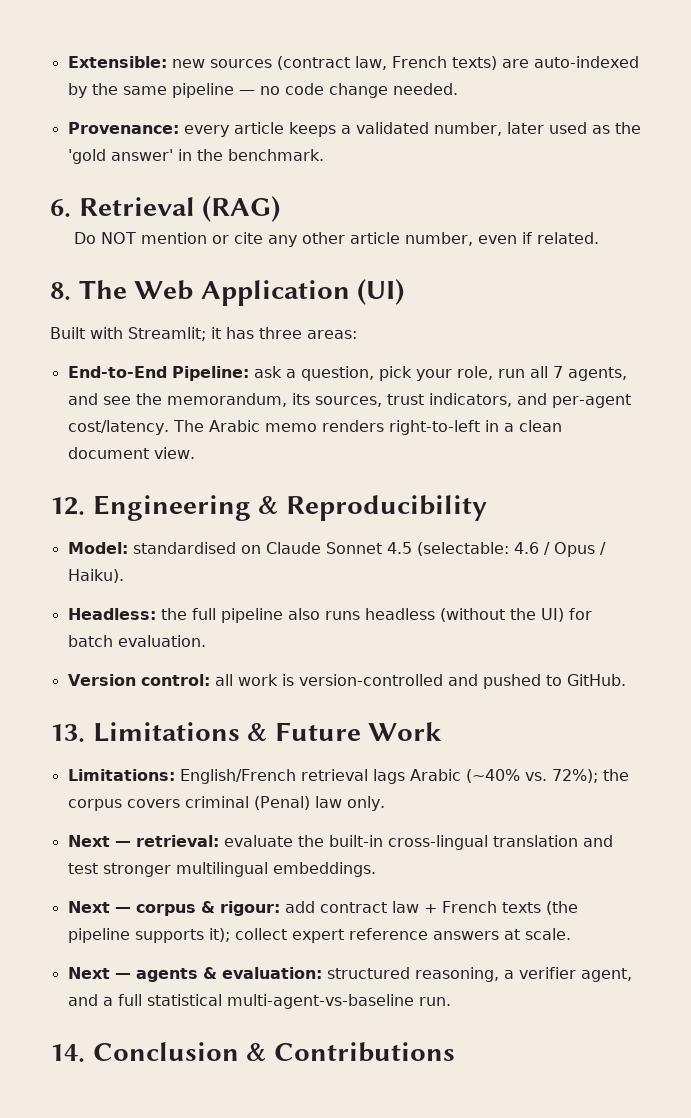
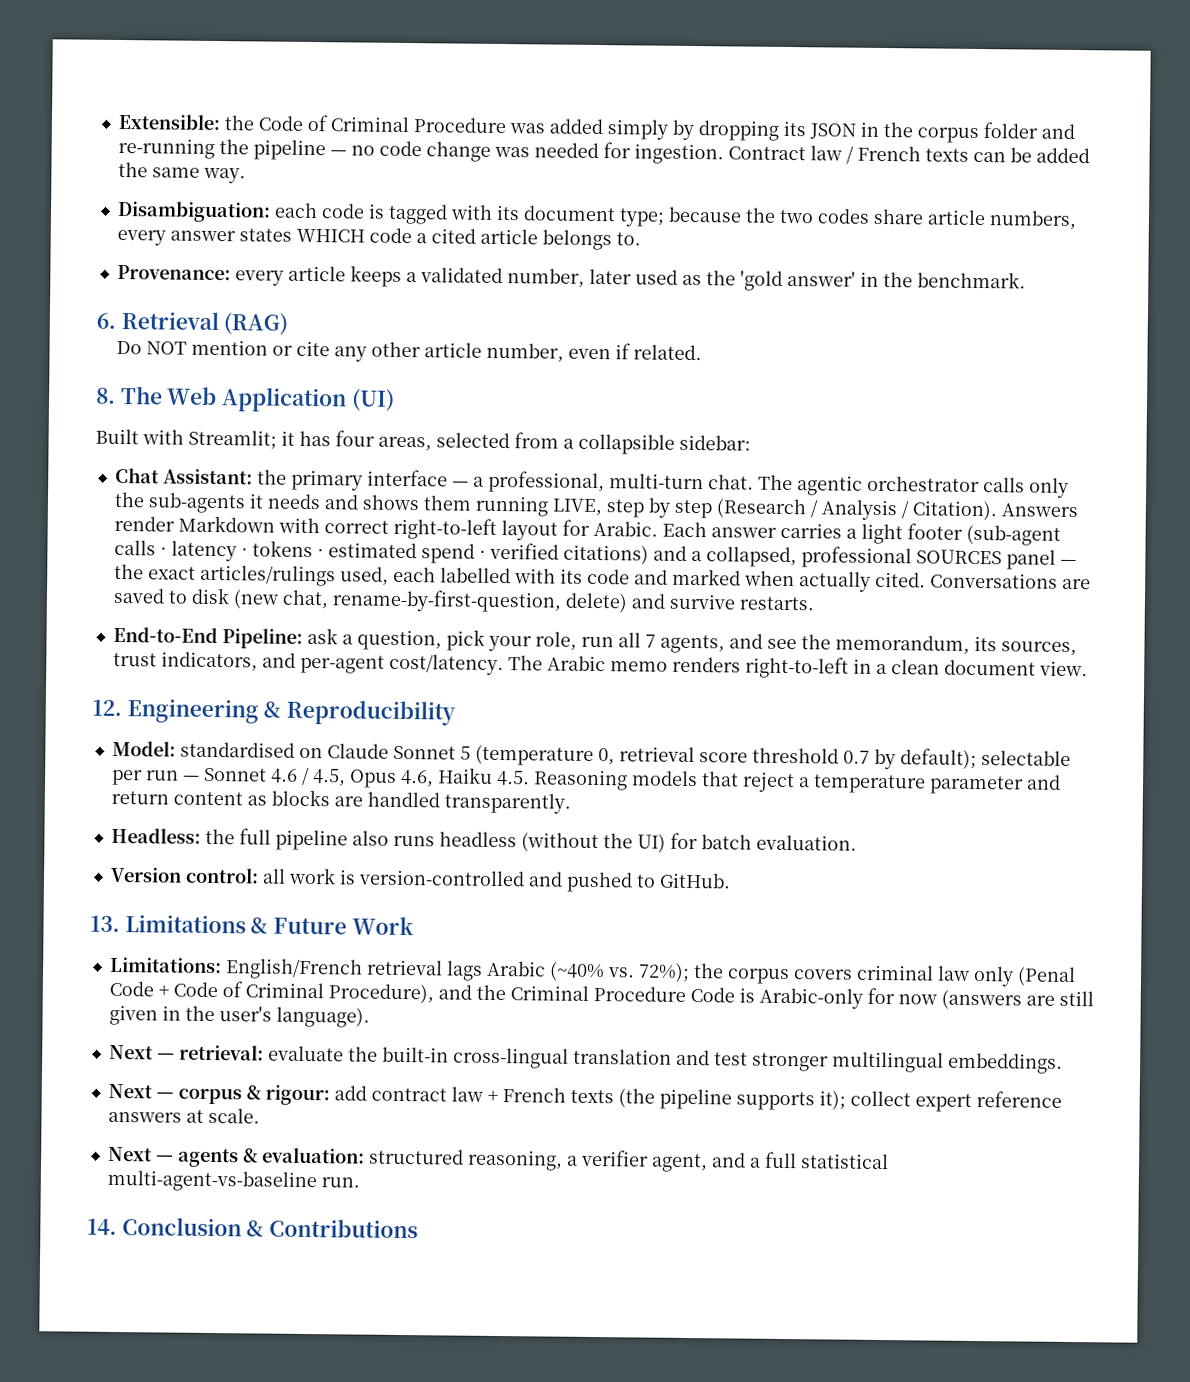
[171,56,639,70] [67,83,167,98] new sources (contract law, French texts) are auto-indexed by the same -> [223,114,1075,143] [117,137,249,159] the Code of Criminal Procedure was added simply by dropping its JSON in the corpus folder and re-running the
[392,83,458,95] needed. -> [493,142,1090,165] [117,161,246,184] [116,200,1077,231] [116,227,641,251] was needed for ingestion. Contract law / French texts can be added the same way. // Disambiguation: each code is tagged with its document type; because the two codes share article numbers, every answer states WHICH code a cited article belongs to.
[259,327,357,339] three areas: -> [335,430,751,455] [114,467,1069,498] [113,491,1078,521] [113,515,1061,546] [113,539,1077,570] [113,563,1091,592] [112,587,814,613] four areas, selected from a collapsible sidebar: // Chat Assistant: the primary interface — a professional, multi-turn chat. The agentic orchestrator calls only the sub-agents it needs and shows them running LIVE, step by step (Research / Analysis / Citation). Answers render Markdown with correct right-to-left layout for Arabic. Each answer carries a light footer (sub-agent calls · latency · tokens · estimated spend · verified citations) and a collapsed, professional SOURCES panel — the exact articles/rulings used, each labelled with its code and marked when actually cited. Conversations are saved to disk (new chat, rename-by-first-question, delete) and survive restarts.
[386,542,606,557] [67,569,124,583] 4.5 (selectable: 4.6 / Opus / Haiku). -> [459,744,1071,770] [110,766,1061,795] [110,789,571,814] 5 (temperature 0, retrieval score threshold 0.7 by default); selectable per run — Sonnet 4.6 / 4.5, Opus 4.6, Haiku 4.5. Reasoning models that reject a temperature parameter and return content as blocks are handled transparently.
[253,796,385,811] (Penal) law only. -> [936,965,1076,987] [108,980,1094,1010] [108,1004,370,1028] law only (Penal Code + Code of Criminal Procedure), and the Criminal Procedure Code is Arabic-only for now (answers are still given in the user's language).

